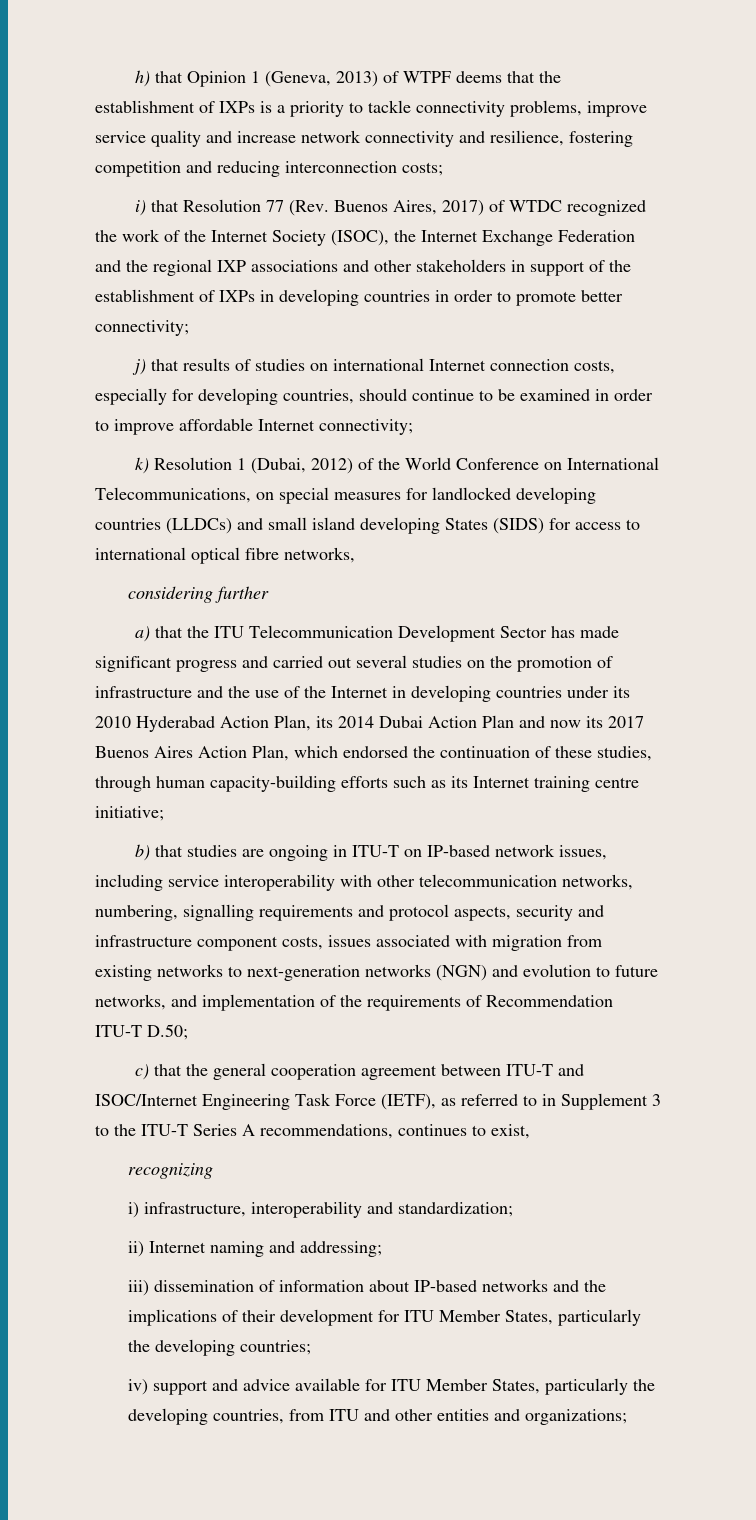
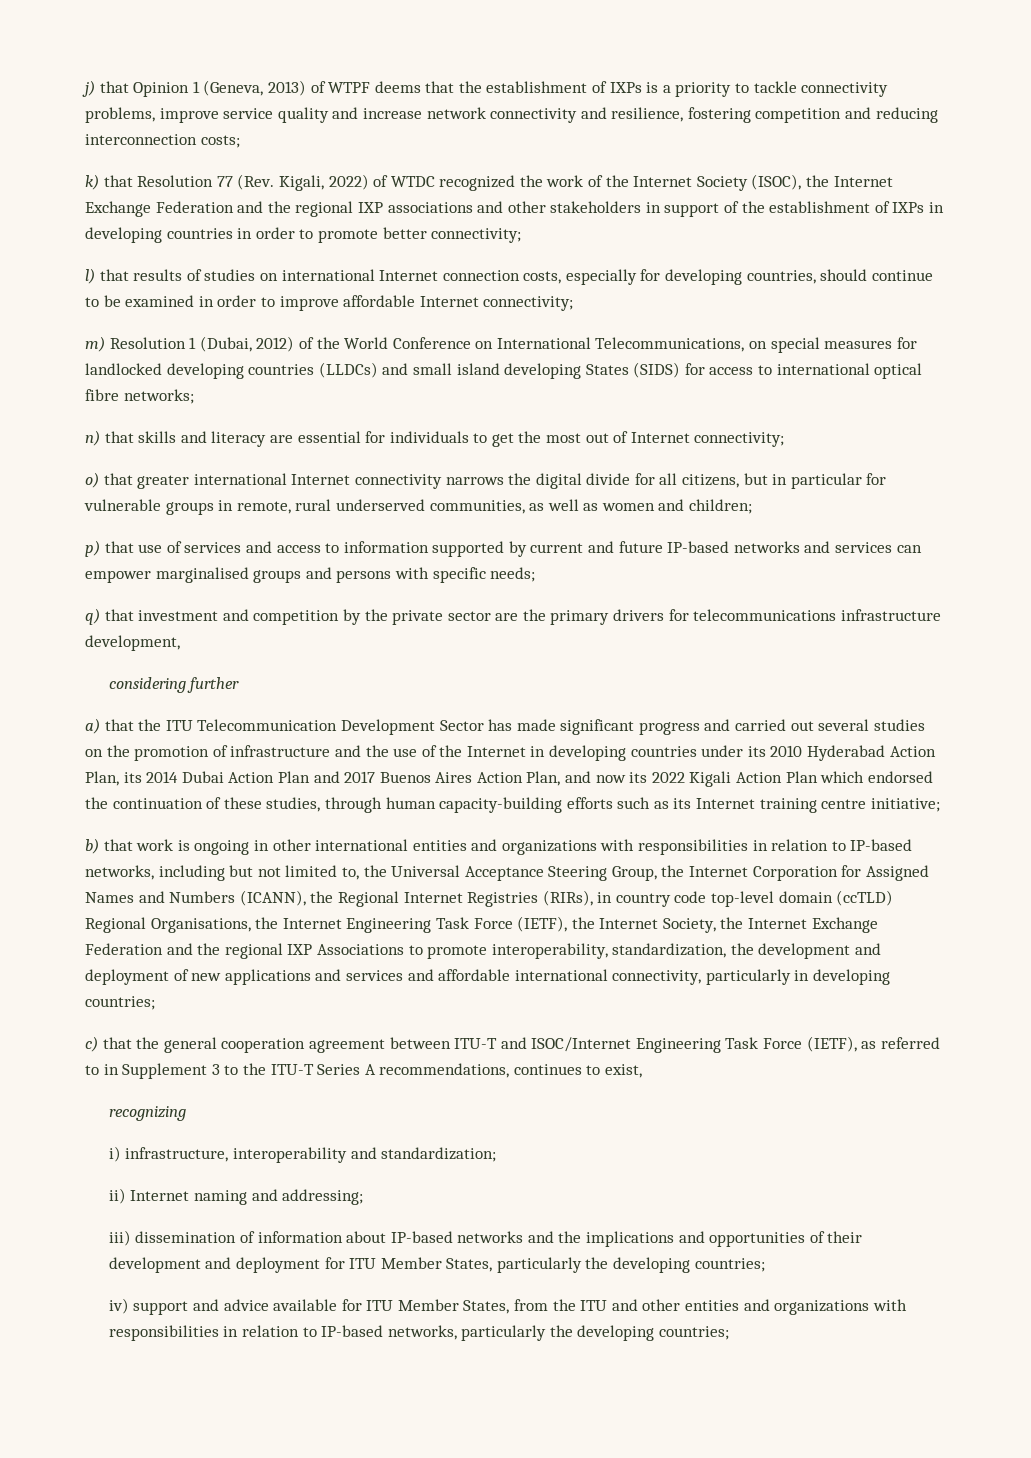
[134,70,150,87] h) -> [82,80,95,97] j)
[134,200,146,216] i) -> [85,174,99,190] k)
[333,200,484,216] Buenos Aires, 2017) -> [278,174,369,191] Kigali, 2022)
[131,359,146,375] j) -> [85,268,95,284] l)
[134,457,149,474] k) -> [85,336,105,352] m)
[284,547,355,563] networks, -> [123,389,194,404] [85,430,785,447] [85,472,887,489] [84,499,753,515] [85,540,922,557] [85,567,536,583] [85,608,941,625] [85,635,180,651] networks; // n) that skills and literacy are essential for individuals to get the most out of Internet connectivity; // o) that greater international Internet connectivity narrows the digital divide for all citizens, but in particular for vulnerable groups in remote, rural underserved communities, as well as women and children; // p) that use of services and access to information supported by current and future IP-based networks and services can empower marginalised groups and persons with specific needs; // q) that investment and competition by the private sector are the primary drivers for telecommunications infrastructure development,
[550,716,603,728] now its -> (340, 777) none
(289, 753) none -> [565,771,818,787] and now its 2022 Kigali Action Plan
[186,844,607,861] [95,874,633,891] [95,904,604,921] [95,935,602,951] [95,964,658,981] [95,994,613,1011] [95,1024,188,1040] studies are ongoing in ITU-T on IP-based network issues, including service interoperability with other telecommunication networks, numbering, signalling requirements and protocol aspects, security and infrastructure component costs, issues associated with migration from existing networks to next-generation networks (NGN) and evolution to future networks, and implementation of the requirements of Recommendation ITU-T D.50; -> [136,839,913,855] [85,865,929,881] [85,890,894,907] [85,916,878,933] [85,943,882,959] [85,969,891,985] [85,996,155,1010] work is ongoing in other international entities and organizations with responsibilities in relation to IP-based networks, including but not limited to, the Universal Acceptance Steering Group, the Internet Corporation for Assigned Names and Numbers (ICANN), the Regional Internet Registries (RIRs), in country code top-level domain (ccTLD) Regional Organisations, the Internet Engineering Task Force (IETF), the Internet Society, the Internet Exchange Federation and the regional IXP Associations to promote interoperability, standardization, the development and deployment of new applications and services and affordable international connectivity, particularly in developing countries;
(218, 1317) none -> [678,1231,806,1247] and opportunities
(375, 1317) none -> [205,1257,320,1273] and deployment
[545,1378,656,1395] [128,1408,325,1425] particularly the developing countries, from -> [514,1299,576,1311] from the
[525,1409,628,1425] organizations; -> [774,1299,907,1315] [108,1325,730,1341] organizations with responsibilities in relation to IP-based networks, particularly the developing countries;

